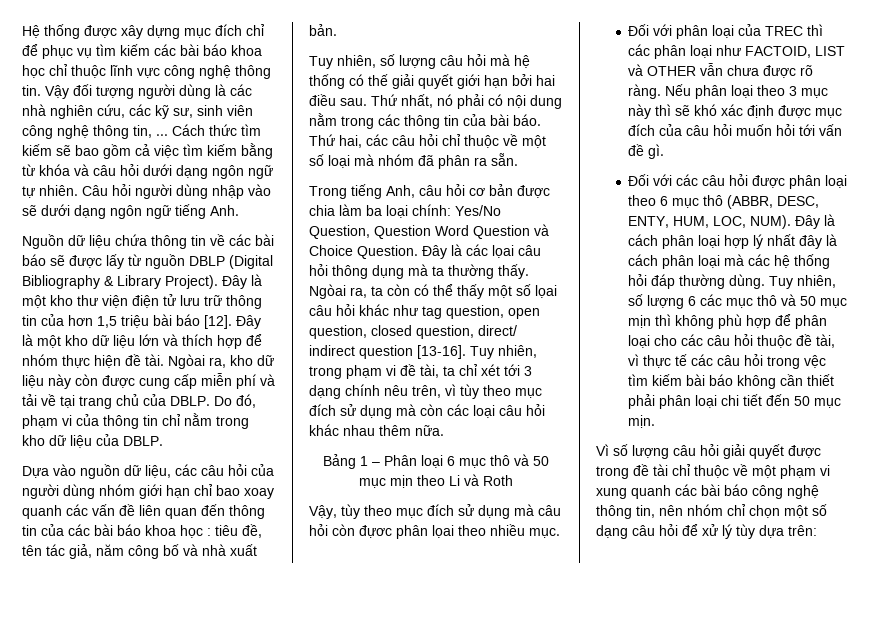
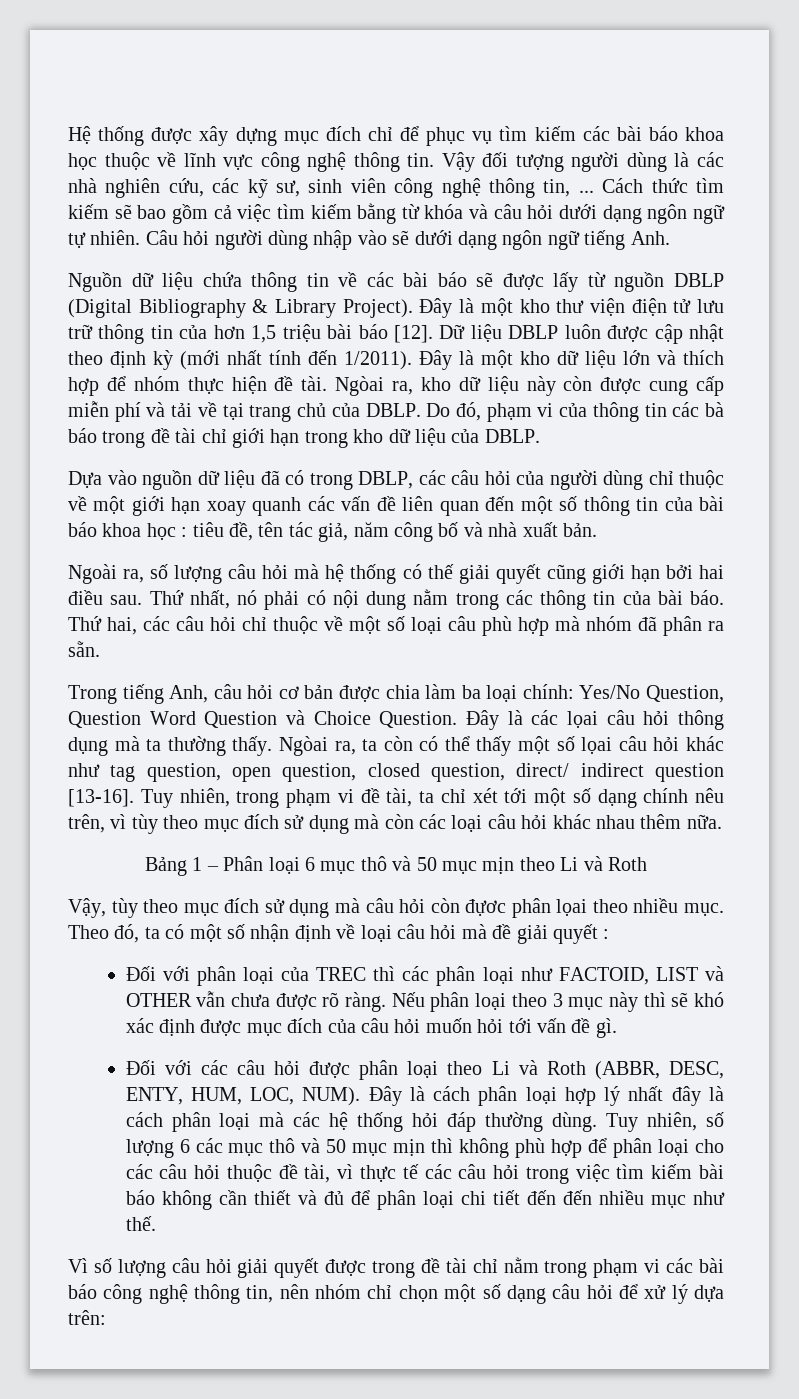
[49,64,106,78] chỉ thuộc -> [104,152,177,170] thuộc về
(232, 322) none -> [439,324,724,344] [68,350,412,370] Dữ liệu DBLP luôn được cập nhật theo định kỳ (mới nhất tính đến 1/2011).
[162,413,212,426] chỉ nằm -> [672,402,724,417] [68,428,300,448] các bà báo trong đề tài chỉ giới hạn
[145,465,171,478] liệu, -> [224,470,413,490] liệu đã có trong DBLP,
[99,484,240,499] nhóm giới hạn chỉ bao -> [648,470,724,488] [68,496,201,516] chỉ thuộc về một giới hạn
[229,505,265,519] [22,524,90,536] thông tin của các -> [520,496,693,516] một số thông tin của
[309,55,376,69] Tuy nhiên, -> [68,564,145,584] Ngoài ra,
(453, 81) none -> [546,564,586,584] cũng
(350, 161) none -> [448,616,549,636] câu phù hợp
[524,366,532,376] 3 -> [534,788,591,806] một số
(560, 533) none -> [68,924,610,944] Theo đó, ta có một số nhận định về loại câu hỏi mà đề giải quyết :
[660,195,724,208] 6 mục thô -> [491,1060,586,1075] Li và Roth
[804,355,827,368] vệc -> [575,1164,610,1182] việc
[628,394,656,409] phải -> [297,1190,370,1205] và đủ để
[794,396,842,408] [628,415,656,428] 50 mục mịn. -> [562,1190,725,1208] [125,1216,156,1231] đến nhiều mục như thế.
[694,464,830,479] [596,485,671,499] thuộc về một phạm vi xung quanh -> [503,1257,661,1278] nằm trong phạm vi
[736,524,755,539] tùy -> (688, 1294) none

